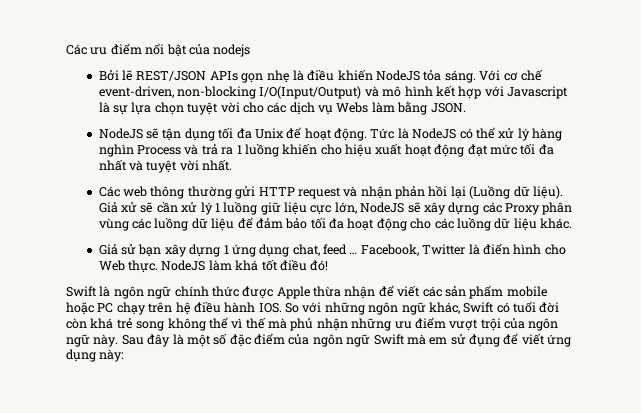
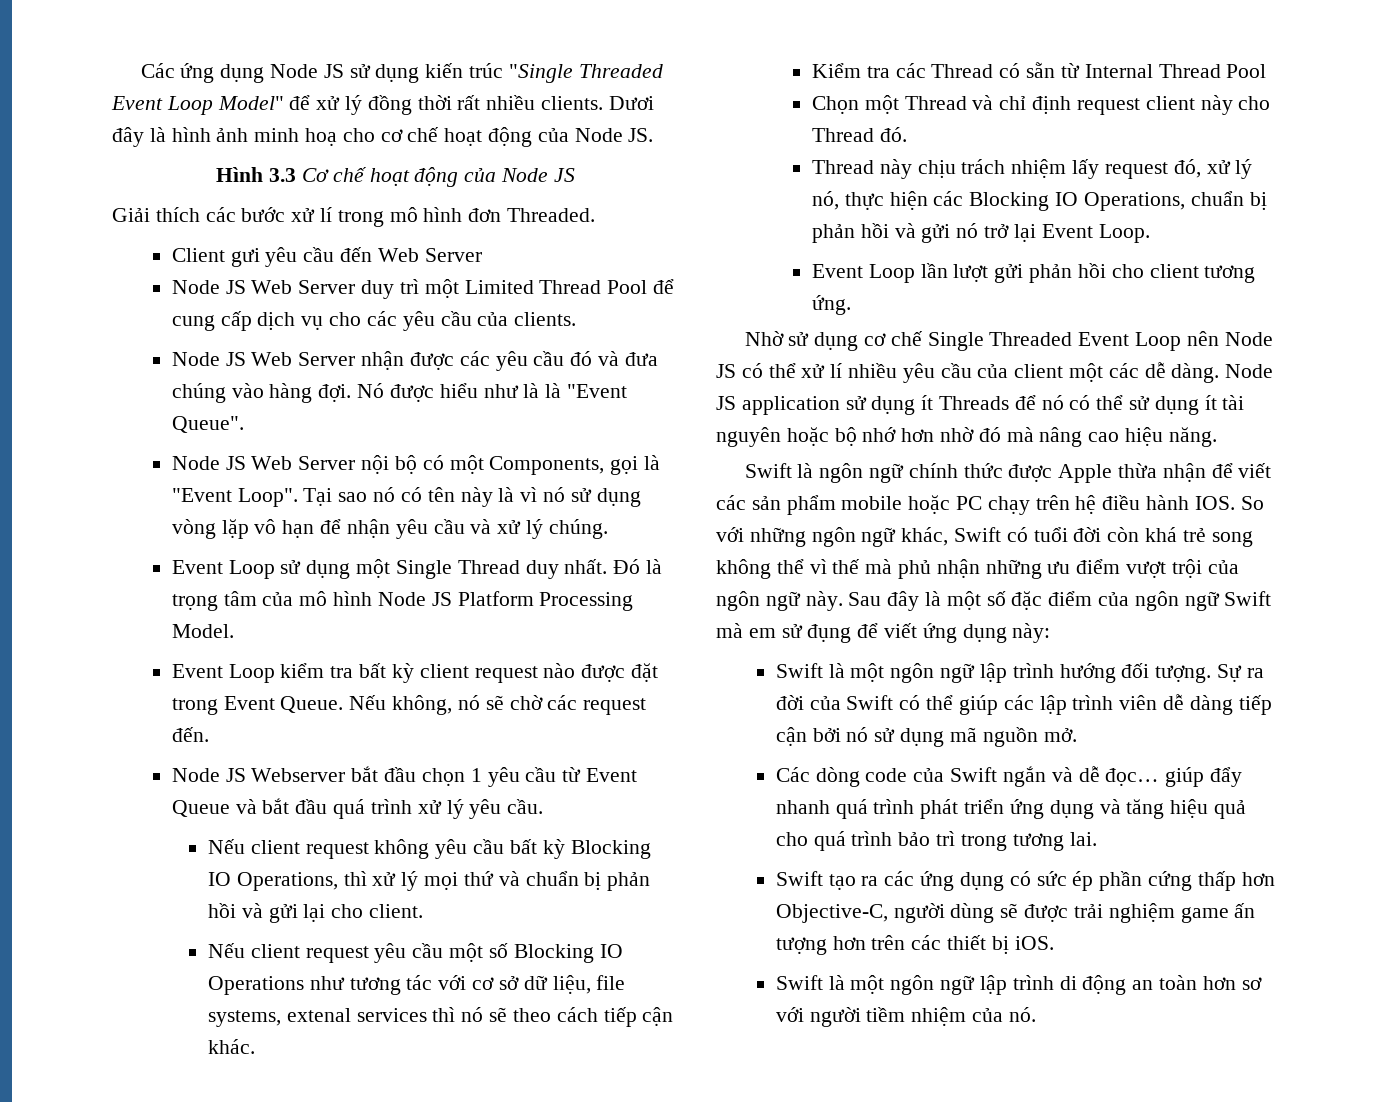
[66,43,251,57] [98,69,543,83] [98,85,568,99] [98,101,466,115] [98,127,562,141] [98,143,554,157] [98,159,233,173] [98,185,563,199] [98,201,573,215] [98,217,572,231] [98,243,566,257] [98,259,329,273] Các ưu điểm nổi bật của nodejs // Bởi lẽ REST/JSON APIs gọn nhẹ là điều khiến NodeJS tỏa sáng. Với cơ chế event-driven, non-blocking I/O(Input/Output) và mô hình kết hợp với Javascript là sự lựa chọn tuyệt vời cho các dịch vụ Webs làm bằng JSON. // NodeJS sẽ tận dụng tối đa Unix để hoạt động. Tức là NodeJS có thể xử lý hàng nghìn Process và trả ra 1 luồng khiến cho hiệu xuất hoạt động đạt mức tối đa nhất và tuyệt vời nhất. // Các web thông thường gửi HTTP request và nhận phản hồi lại (Luồng dữ liệu). Giả xử sẽ cần xử lý 1 luồng giữ liệu cực lớn, NodeJS sẽ xây dựng các Proxy phân vùng các luồng dữ liệu để đảm bảo tối đa hoạt động cho các luồng dữ liệu khác. // Giả sử bạn xây dựng 1 ứng dụng chat, feed … Facebook, Twitter là điển hình cho Web thực. NodeJS làm khá tốt điều đó! -> [140,63,663,83] [111,95,654,115] [112,127,654,147] [216,167,575,187] [112,207,596,227] [171,247,482,267] [171,279,674,299] [171,311,577,331] [171,351,658,371] [171,383,627,403] [171,416,244,433] [171,455,660,475] [171,487,641,507] [171,519,608,539] [171,559,662,579] [171,591,634,611] [171,624,234,638] [171,663,658,683] [171,695,647,715] [171,727,209,742] [171,766,637,787] [171,798,544,819] [208,839,651,859] [208,871,651,891] [208,903,424,923] [208,943,623,963] [208,975,626,995] [208,1007,674,1027] [208,1039,256,1054] [812,62,1267,78] [812,95,1271,115] [812,127,907,142] [812,159,1253,179] [812,191,1267,211] [812,223,1150,243] [812,263,1256,283] [812,295,852,315] [744,331,1273,351] [716,362,1274,383] [716,395,1245,415] [716,427,1217,447] Các ứng dụng Node JS sử dụng kiến trúc "Single Threaded Event Loop Model" để xử lý đồng thời rất nhiều clients. Dươi đây là hình ảnh minh hoạ cho cơ chế hoạt động của Node JS. // Hình 3.3 Cơ chế hoạt động của Node JS // Giải thích các bước xử lí trong mô hình đơn Threaded. // Client gưi yêu cầu đến Web Server // Node JS Web Server duy trì một Limited Thread Pool để cung cấp dịch vụ cho các yêu cầu của clients. // Node JS Web Server nhận được các yêu cầu đó và đưa chúng vào hàng đợi. Nó được hiểu như là là "Event Queue". // Node JS Web Server nội bộ có một Components, gọi là "Event Loop". Tại sao nó có tên này là vì nó sử dụng vòng lặp vô hạn để nhận yêu cầu và xử lý chúng. // Event Loop sử dụng một Single Thread duy nhất. Đó là trọng tâm của mô hình Node JS Platform Processing Model. // Event Loop kiểm tra bất kỳ client request nào được đặt trong Event Queue. Nếu không, nó sẽ chờ các request đến. // Node JS Webserver bắt đầu chọn 1 yêu cầu từ Event Queue và bắt đầu quá trình xử lý yêu cầu. // Nếu client request không yêu cầu bất kỳ Blocking IO Operations, thì xử lý mọi thứ và chuẩn bị phản hồi và gửi lại cho client. // Nếu client request yêu cầu một số Blocking IO Operations như tương tác với cơ sở dữ liệu, file systems, extenal services thì nó sẽ theo cách tiếp cận khác. // Kiểm tra các Thread có sẵn từ Internal Thread Pool // Chọn một Thread và chỉ định request client này cho Thread đó. // Thread này chịu trách nhiệm lấy request đó, xử lý nó, thực hiện các Blocking IO Operations, chuẩn bị phản hồi và gửi nó trở lại Event Loop. // Event Loop lần lượt gửi phản hồi cho client tương ứng. // Nhờ sử dụng cơ chế Single Threaded Event Loop nên Node JS có thể xử lí nhiều yêu cầu của client một các dễ dàng. Node JS application sử dụng ít Threads để nó có thể sử dụng ít tài nguyên hoặc bộ nhớ hơn nhờ đó mà nâng cao hiệu năng.
(125, 355) none -> [775,663,1264,683] [775,694,1272,715] [775,727,1077,747] [775,766,1242,787] [775,799,1246,819] [775,831,1097,851] [775,871,1275,891] [775,903,1256,923] [775,935,1054,955] [775,975,1262,995] [775,1007,1036,1027] // Swift là một ngôn ngữ lập trình hướng đối tượng. Sự ra đời của Swift có thể giúp các lập trình viên dễ dàng tiếp cận bởi nó sử dụng mã nguồn mở. // Các dòng code của Swift ngắn và dễ đọc… giúp đẩy nhanh quá trình phát triển ứng dụng và tăng hiệu quả cho quá trình bảo trì trong tương lai. // Swift tạo ra các ứng dụng có sức ép phần cứng thấp hơn Objective-C, người dùng sẽ được trải nghiệm game ấn tượng hơn trên các thiết bị iOS. // Swift là một ngôn ngữ lập trình di động an toàn hơn sơ với người tiềm nhiệm của nó.

